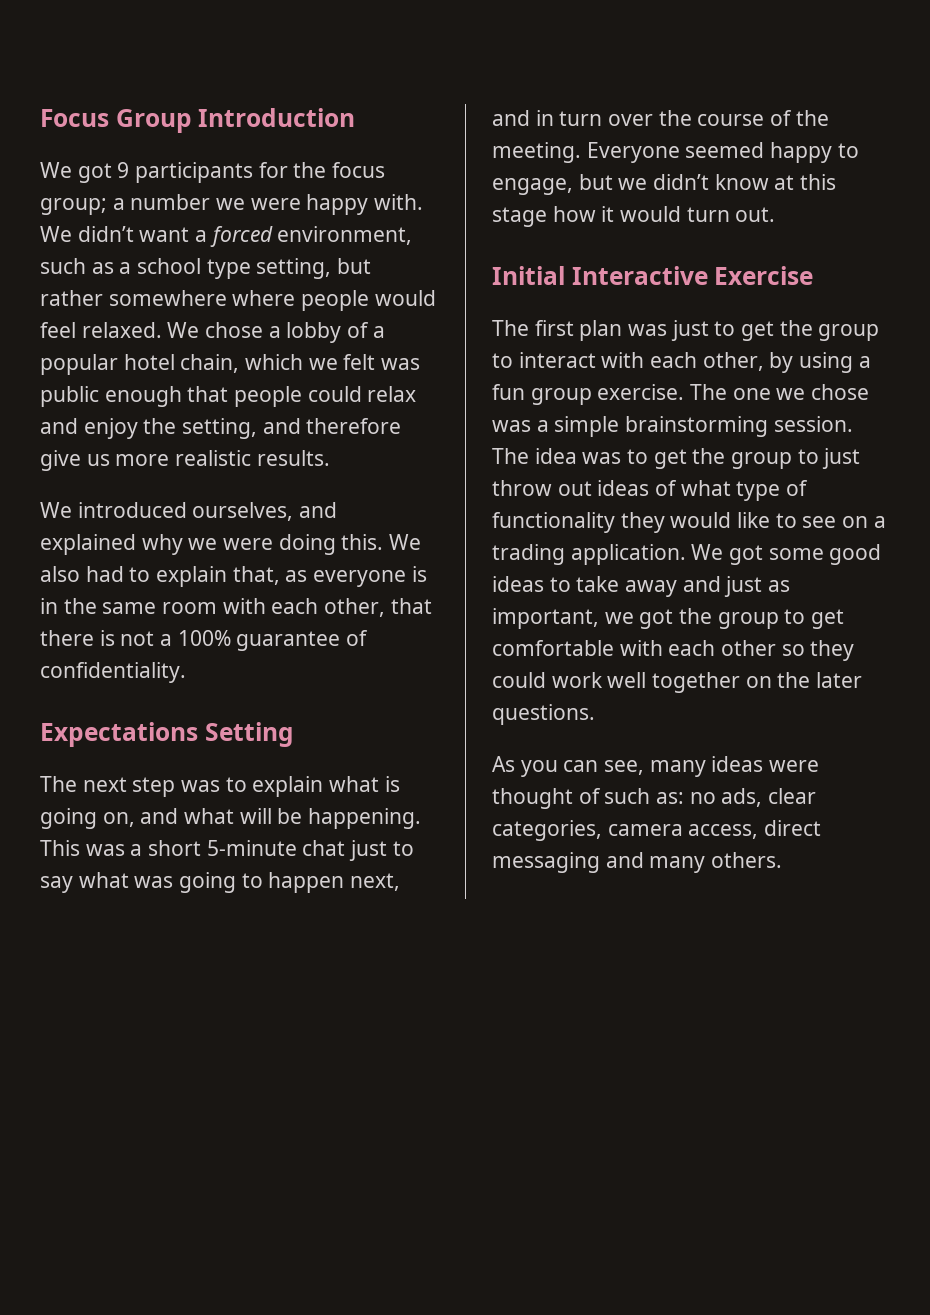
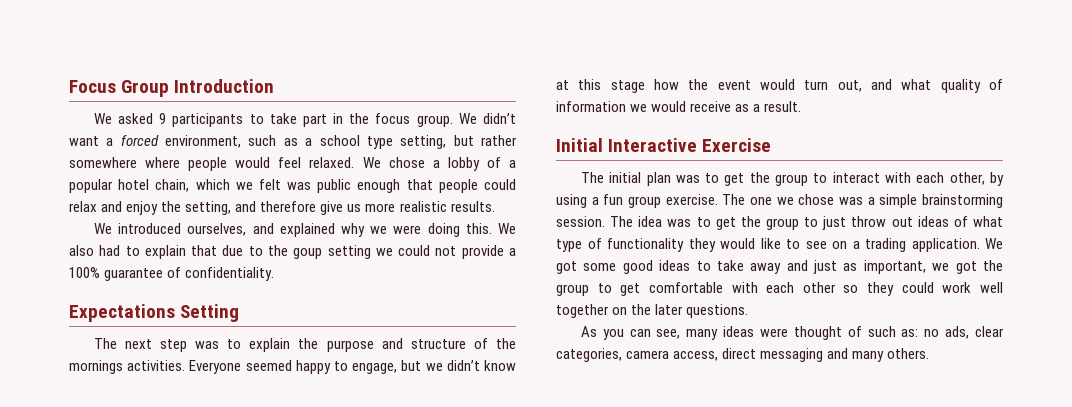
[77,163,112,183] got -> [118,113,154,124] asked
[258,162,386,178] [40,194,424,215] for the focus group; a number we were happy with. -> [249,113,453,127] to take part in the focus group.
[232,566,427,587] [40,598,432,617] [40,630,155,646] that, as everyone is in the same room with each other, that there is not -> [191,245,504,259] that due to the goup setting we could not provide
[329,776,400,792] [40,808,422,829] [40,840,414,861] [40,872,401,893] [492,110,829,126] [492,142,581,163] what is going on, and what will be happening. This was a short 5-minute chat just to say what was going to happen next, and in turn over the course of the meeting. -> [298,338,516,352] [69,360,186,374] the purpose and structure of the mornings activities.
[601,206,776,222] it would turn out. -> [688,79,1003,93] [556,101,802,112] the event would turn out, and what quality of information we would receive as a result.
[534,320,574,336] first -> [609,172,642,183] initial
[670,320,709,341] just -> (700, 179) none

